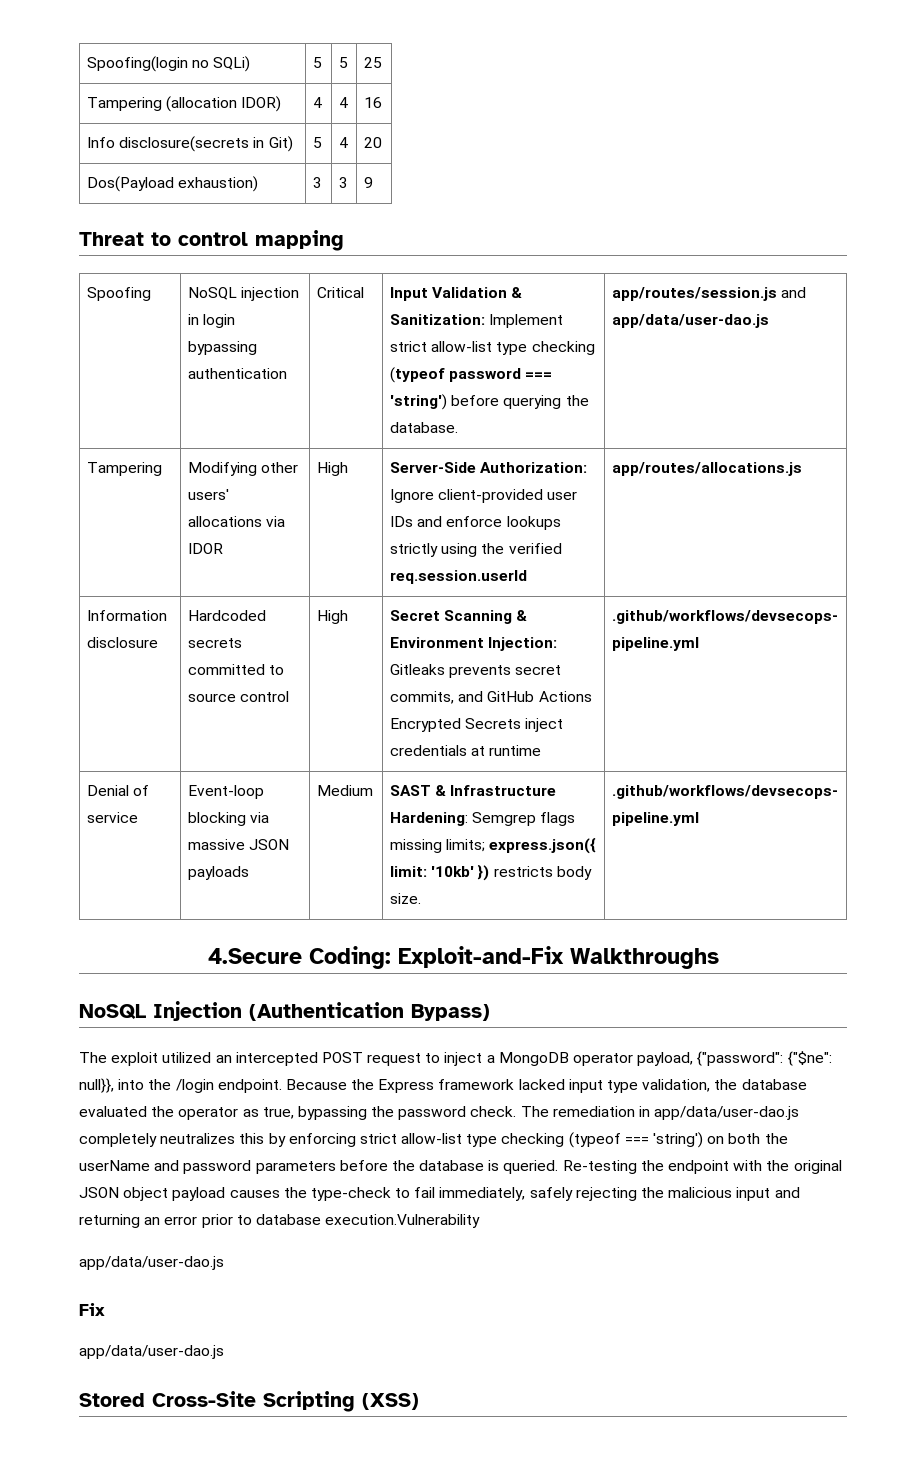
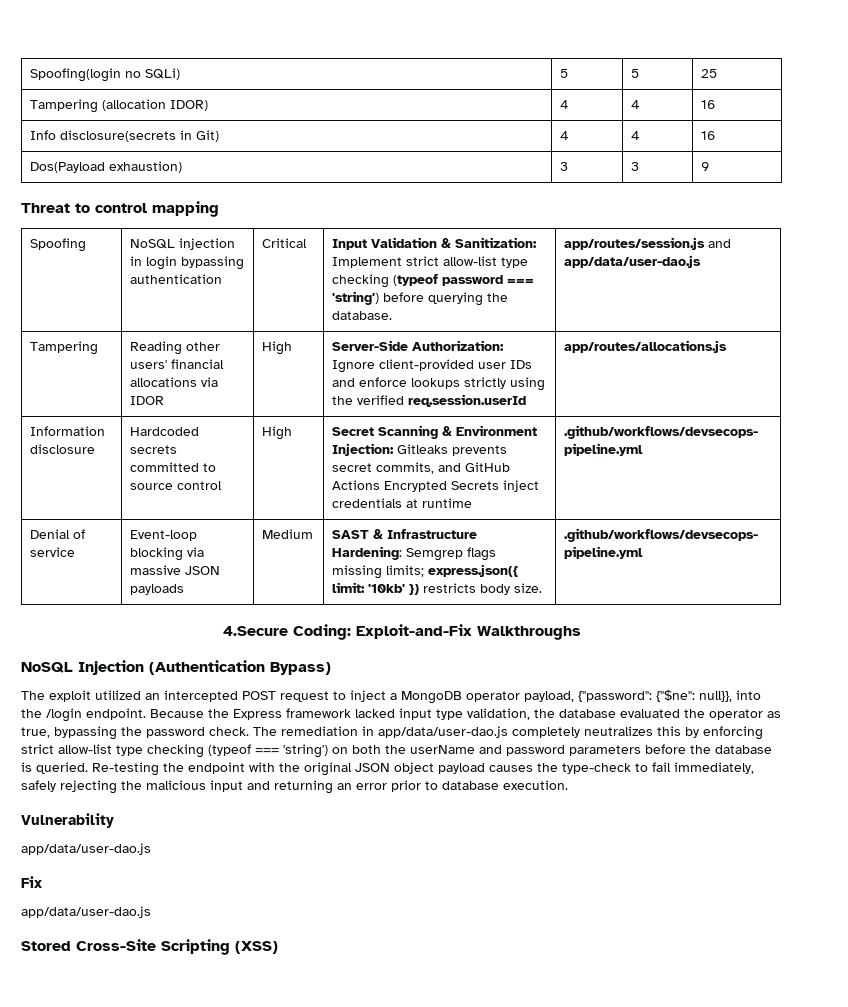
[312,137,322,148] [338,137,348,148] [363,137,382,148] 5 | 4 | 20 -> [560,131,570,140] [631,131,641,140] [701,131,716,140] 4 | 4 | 16
[187,462,257,476] Modifying -> [130,341,183,355] Reading
(229, 494) none -> [171,359,225,369] financial
[325,1214,481,1228] execution.Vulnerability -> [503,780,568,790] [21,813,114,828] execution. // Vulnerability

